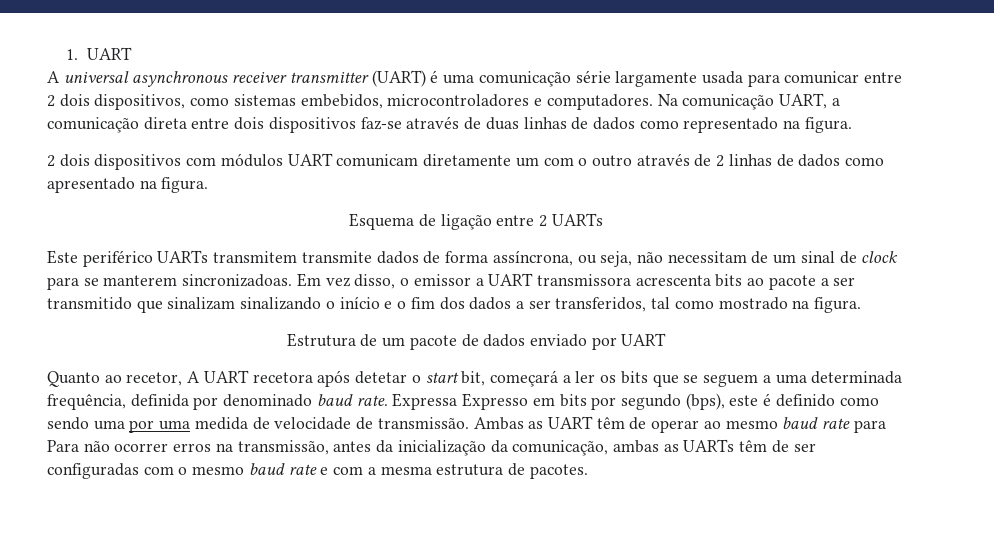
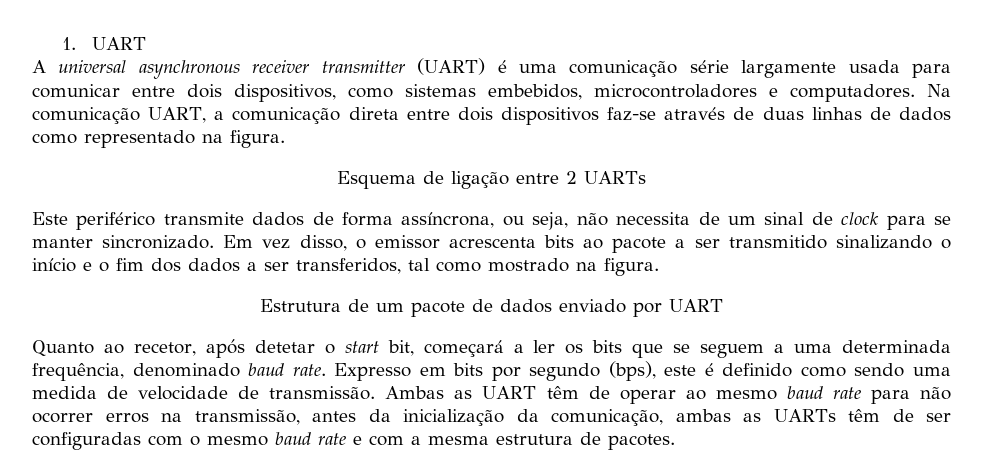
[47,95,55,107] 2 -> (175, 91) none
[47,153,885,170] [47,177,209,193] // 2 dois dispositivos com módulos UART comunicam diretamente um com o outro através de 2 linhas de dados como apresentado na figura. -> (285, 139) none
[157,250,298,263] UARTs transmitem -> (156, 221) none
[667,251,747,263] necessitam -> [616,212,691,225] necessita
[103,274,293,287] manterem sincronizadoas. -> [32,235,215,249] manter sincronizado.
[475,273,631,286] a UART transmissora -> (440, 242) none
[136,297,236,313] que sinalizam -> (827, 242) none
[187,370,313,383] A UART recetora -> (196, 349) none
[130,394,219,410] definida por -> (124, 372) none
[392,393,458,410] Expressa -> (326, 370) none
[129,420,191,433] por uma -> (951, 371) none
[47,440,79,452] Para -> (910, 396) none

